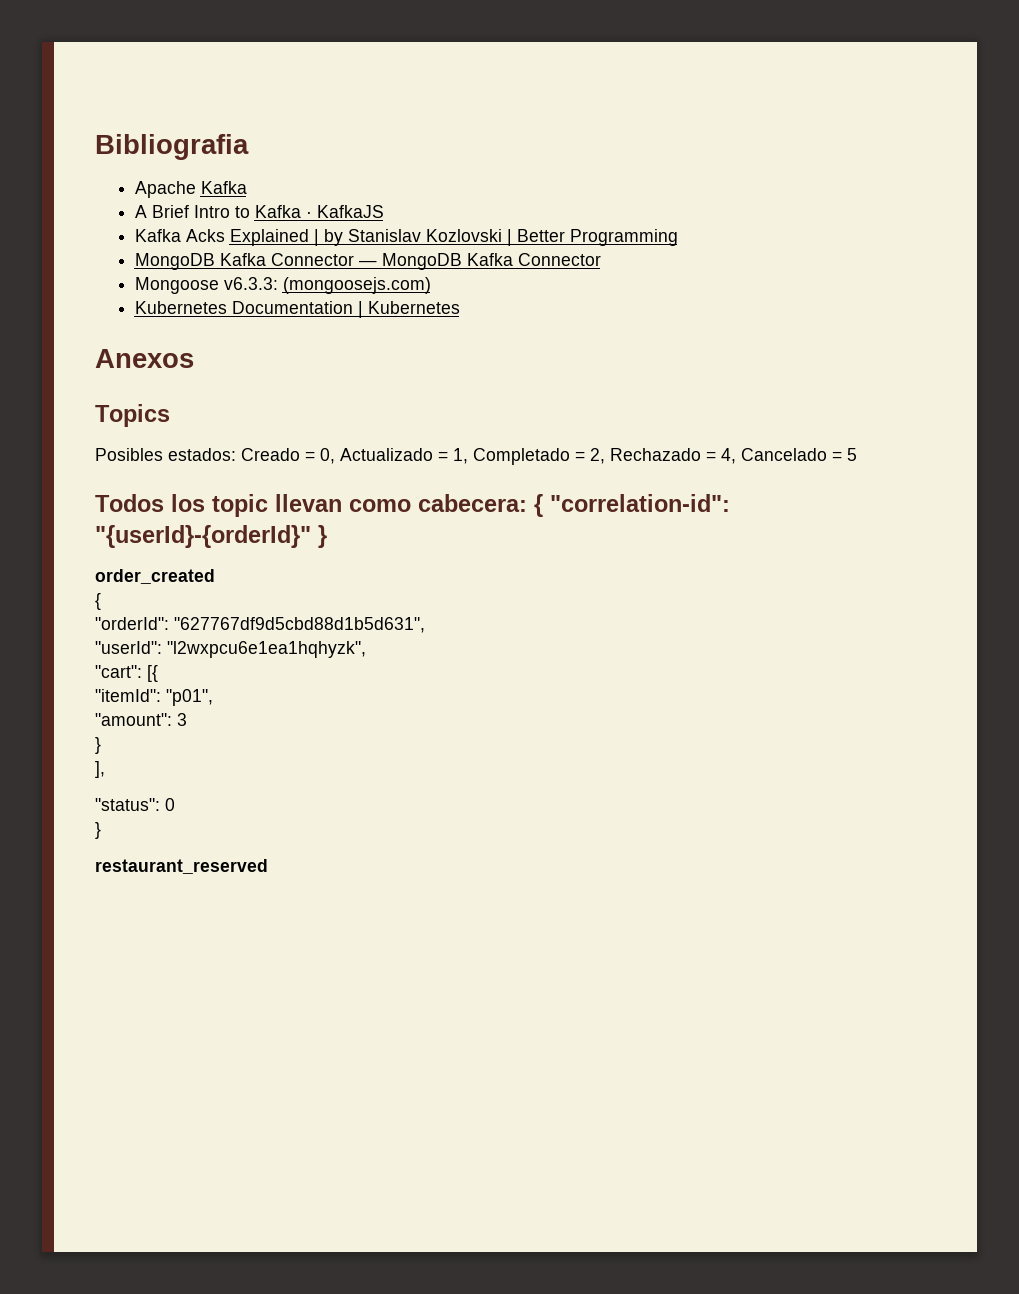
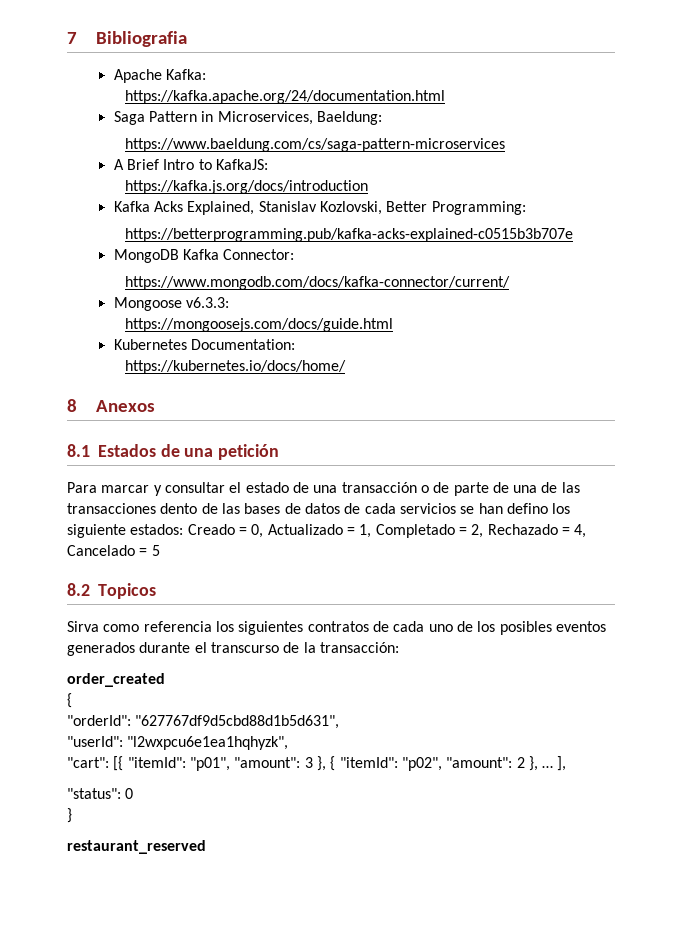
(95, 147) none -> [67,32,77,44] 7
[200,181,247,194] Kafka -> [165,69,206,80] [125,90,446,104] [113,111,382,125] [125,138,506,152] Kafka: // https://kafka.apache.org/24/documentation.html // Saga Pattern in Microservices, Baeldung: // https://www.baeldung.com/cs/saga-pattern-microservices
[254,205,384,218] Kafka · KafkaJS -> [215,159,268,170] [125,180,369,194] KafkaJS: // https://kafka.js.org/docs/introduction
[229,229,678,246] [134,253,601,270] Explained | by Stanislav Kozlovski | Better Programming // MongoDB Kafka Connector — MongoDB Kafka Connector -> [187,201,526,215] [125,228,574,242] [113,249,295,263] [125,276,511,290] Explained, Stanislav Kozlovski, Better Programming: // https://betterprogramming.pub/kafka-acks-explained-c0515b3b707e // MongoDB Kafka Connector: // https://www.mongodb.com/docs/kafka-connector/current/
[282,277,431,294] [134,301,460,318] [95,349,194,368] [95,404,170,427] [95,448,163,461] (mongoosejs.com) // Kubernetes Documentation | Kubernetes // Anexos // Topics // Posibles -> [125,318,394,332] [113,339,295,350] [125,360,347,374] [67,399,156,412] [67,444,280,460] [67,482,580,496] [67,503,571,514] [67,524,126,538] // https://mongoosejs.com/docs/guide.html // Kubernetes Documentation: // https://kubernetes.io/docs/home/ // 8 Anexos // 8.1 Estados de una petición // Para marcar y consultar el estado de una transacción o de parte de una de las transacciones dento de las bases de datos de cada servicios se han defino los siguiente
[95,494,730,517] [95,525,327,548] Todos los topic llevan como cabecera: { "correlation-id": "{userId}-{orderId}" } -> [67,583,156,599] [67,621,606,635] [67,642,399,656] 8.2 Topicos // Sirva como referencia los siguientes contratos de cada uno de los posibles eventos generados durante el transcurso de la transacción:
(158, 673) // -> (124, 763) none
(213, 697) // -> (230, 764) none
[95,737,101,754] // } // -> [316,756,554,771] }, { "itemId": "p02", "amount": 2 }, …

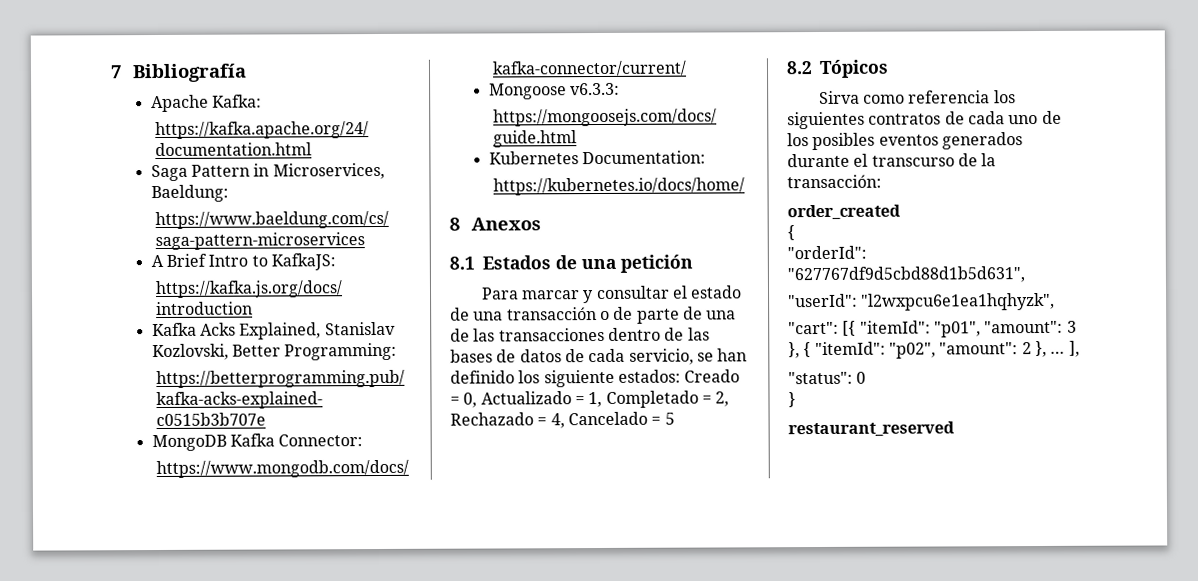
[96,31,188,47] Bibliografia -> [132,63,248,83] Bibliografía
[160,503,198,514] dento -> [607,327,661,341] dentro
[399,503,456,514] servicios -> [628,348,694,365] servicio,
[506,503,548,514] defino -> [450,370,515,384] definido
[98,583,156,599] Topicos -> [819,59,889,78] Tópicos

